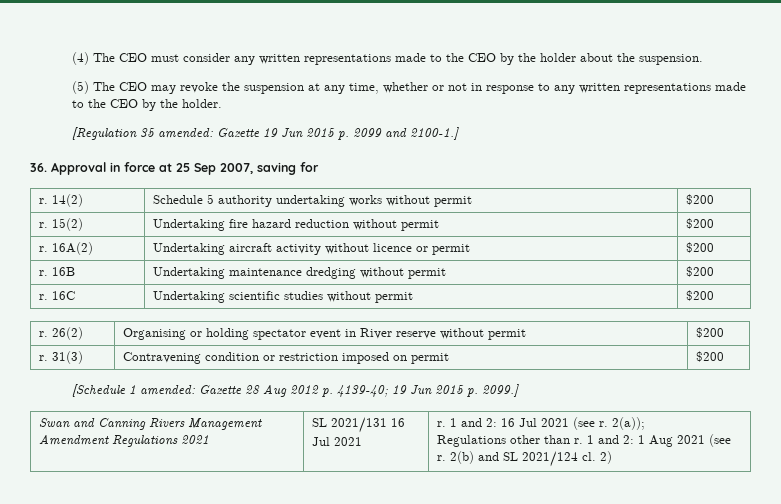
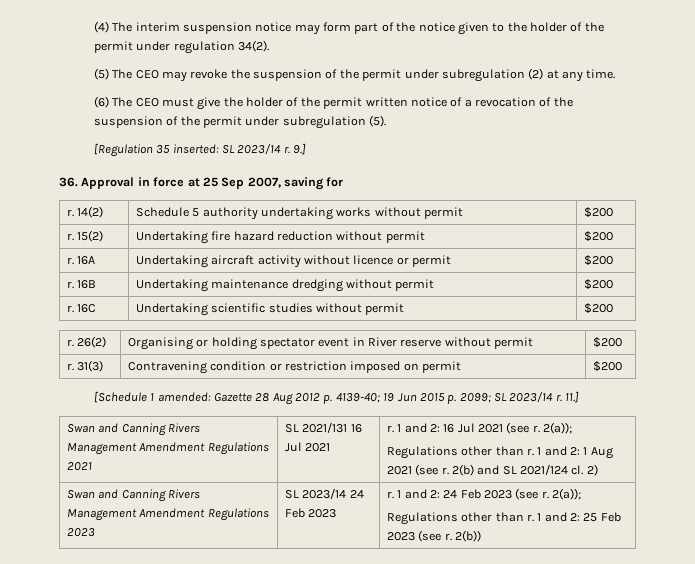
[118,53,703,65] CEO must consider any written representations made to the CEO by the holder about the suspension. -> [135,22,604,35] [93,40,269,54] interim suspension notice may form part of the notice given to the holder of the permit under regulation 34(2).
[307,82,746,94] [71,99,222,111] [71,127,459,140] at any time, whether or not in response to any written representations made to the CEO by the holder. // [Regulation 35 amended: Gazette 19 Jun 2015 p. 2099 and 2100-1.] -> [325,68,616,82] [93,96,573,110] [93,115,387,129] [93,143,307,157] of the permit under subregulation (2) at any time. // (6) The CEO must give the holder of the permit written notice of a revocation of the suspension of the permit under subregulation (5). // [Regulation 35 inserted: SL 2023/14 r. 9.]
[51,242,93,255] 16A(2) -> [77,256,96,265] 16A
[481,384,519,397] 2099.] -> [459,391,580,403] 2099; SL 2023/14 r. 11.]
(612, 457) none -> [66,489,200,502] [66,508,269,521] [66,528,95,537] [284,488,364,499] [284,508,337,518] [386,488,582,500] [386,512,621,525] [386,530,481,542] // Swan and Canning Rivers Management Amendment Regulations 2023 | SL 2023/14 24 Feb 2023 | r. 1 and 2: 24 Feb 2023 (see r. 2(a)); // Regulations other than r. 1 and 2: 25 Feb 2023 (see r. 2(b))

